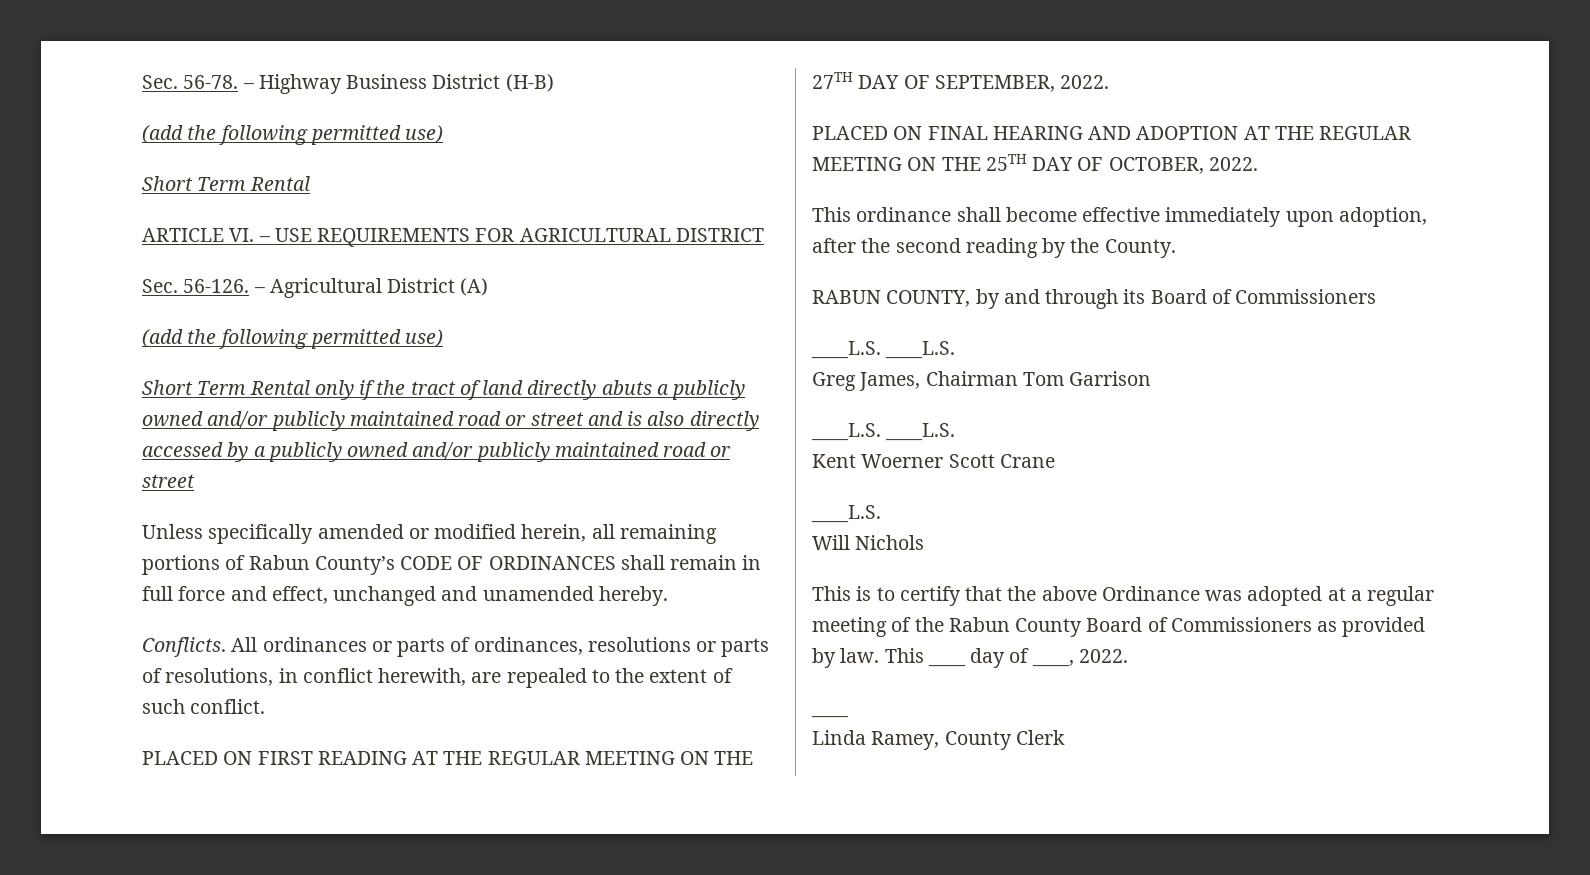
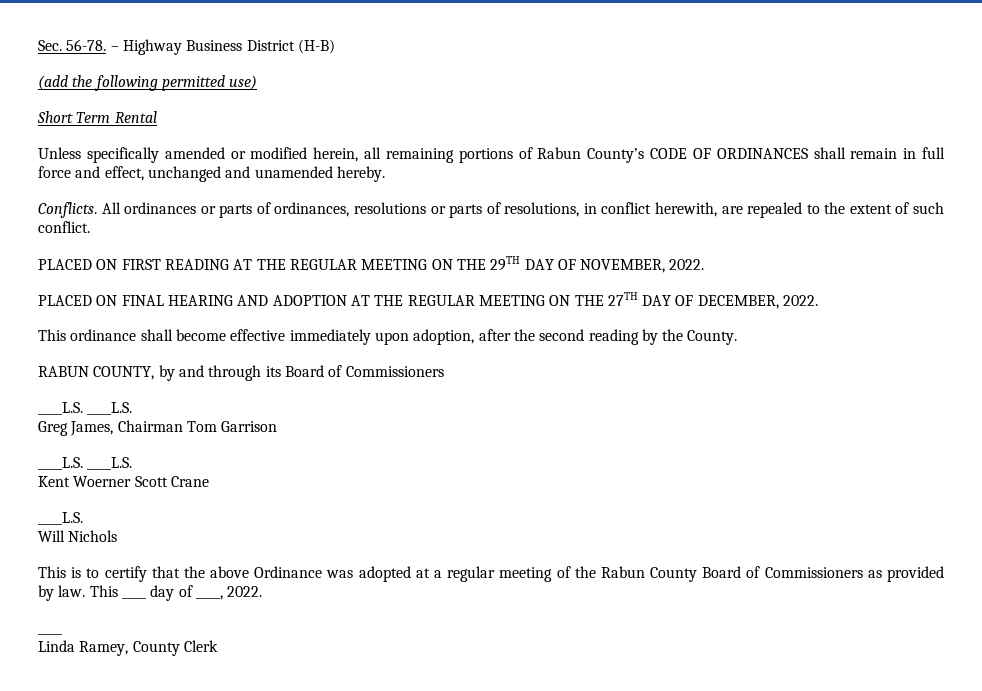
[142,228,764,247] [142,278,489,298] [142,329,444,349] [142,380,746,400] [142,411,759,431] [142,442,732,462] [142,474,195,488] // ARTICLE VI. – USE REQUIREMENTS FOR AGRICULTURAL DISTRICT // Sec. 56-126. – Agricultural District (A) // (add the following permitted use) // Short Term Rental only if the tract of land directly abuts a publicly owned and/or publicly maintained road or street and is also directly accessed by a publicly owned and/or publicly maintained road or street -> (157, 117) none
[812,72,1055,92] 27TH DAY OF SEPTEMBER, -> [490,256,666,273] 29TH DAY OF NOVEMBER,
[985,154,1204,174] 25TH DAY OF OCTOBER, -> [607,292,779,309] 27TH DAY OF DECEMBER,

